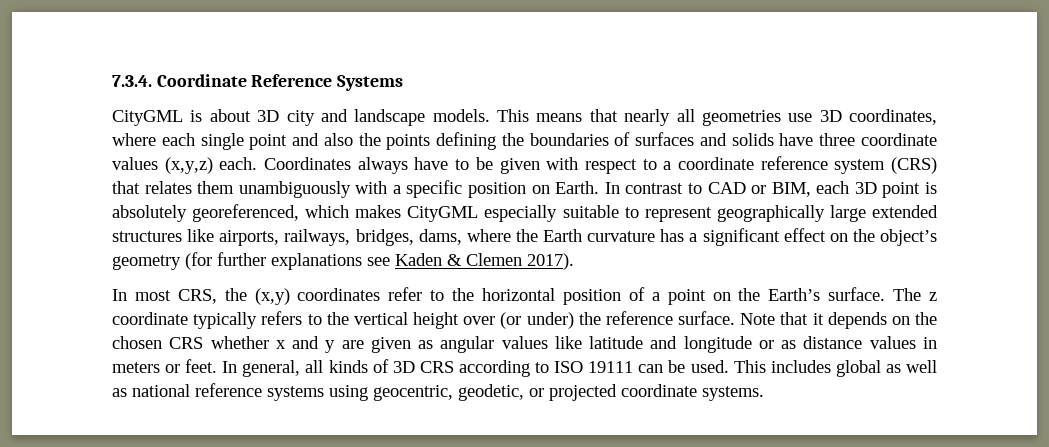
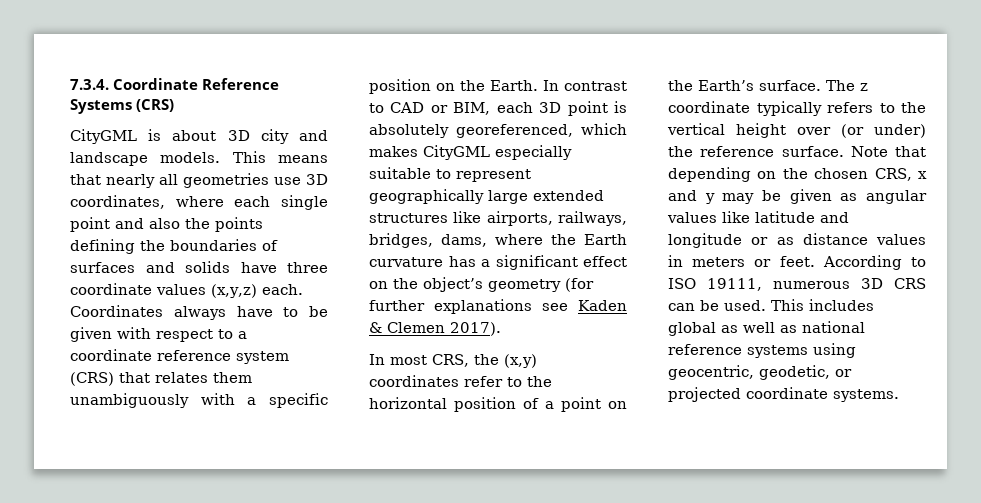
(404, 83) none -> [136,99,175,112] (CRS)
(550, 189) none -> [460,80,485,91] the
[812,312,887,329] it depends -> [668,167,751,182] depending
[169,336,269,349] CRS whether -> [874,168,912,181] CRS,
[341,340,364,349] are -> [722,190,781,204] may be
[222,359,634,377] In general, all kinds of 3D CRS according to ISO 19111 -> [822,255,926,270] [668,278,926,291] According to ISO 19111, numerous 3D CRS

